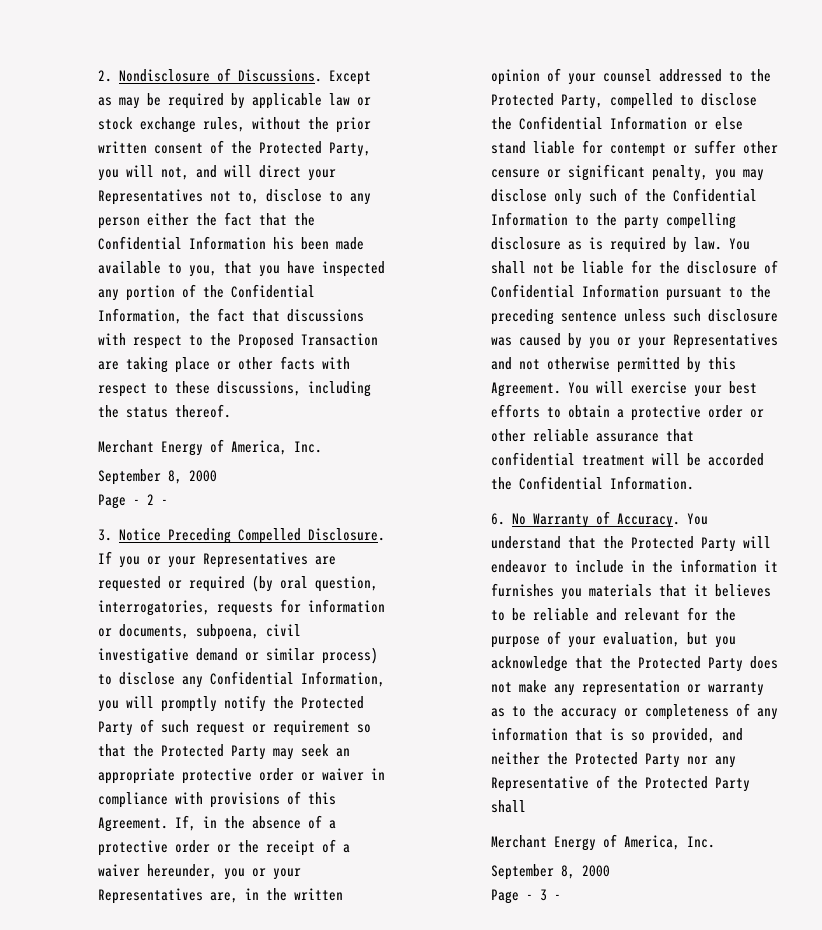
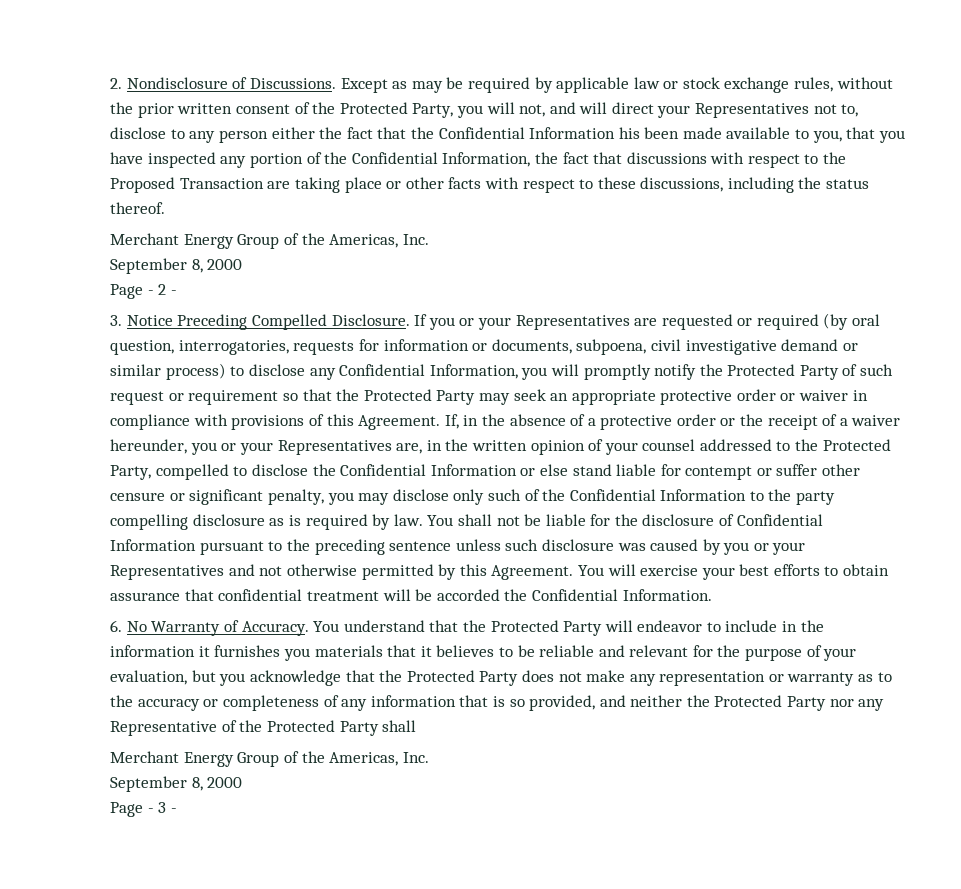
[209,439,287,455] of America, -> [237,233,399,249] Group of the Americas,
[616,405,764,421] [490,429,589,442] a protective order or other reliable -> (890, 570) none
[602,834,680,850] of America, -> [237,751,399,767] Group of the Americas,

